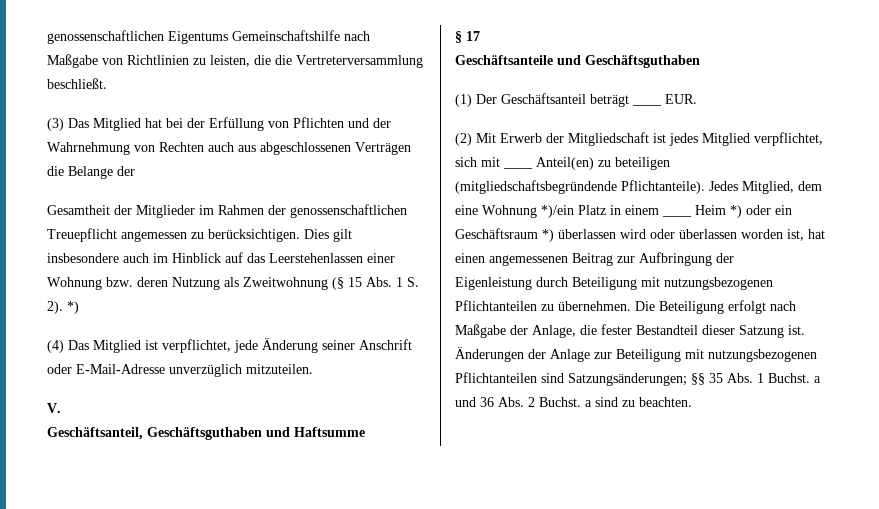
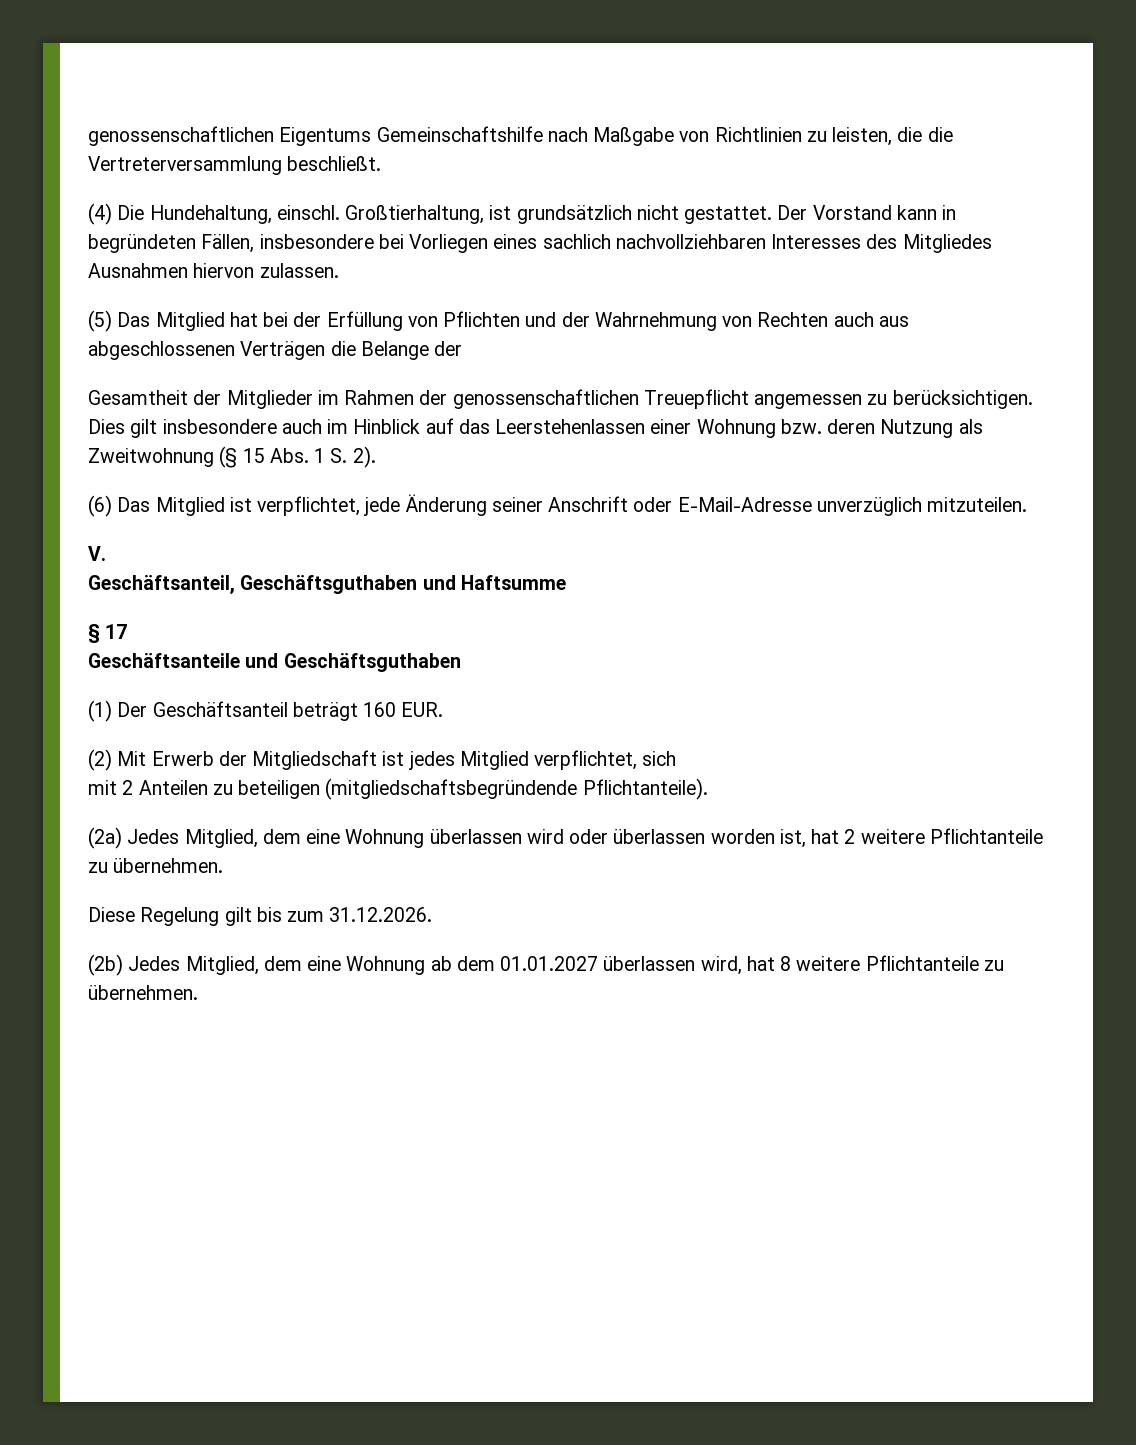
[47,118,64,131] (3) -> [88,203,957,225] [88,234,992,253] [88,263,339,278] [88,310,112,332] (4) Die Hundehaltung, einschl. Großtierhaltung, ist grundsätzlich nicht gestattet. Der Vorstand kann in begründeten Fällen, insbesondere bei Vorliegen eines sachlich nachvollziehbaren Interesses des Mitgliedes Ausnahmen hiervon zulassen. // (5)
[67,301,79,314] [47,340,64,353] *) // (4) -> [88,495,112,517] // (6)
[632,104,662,106] ____ -> [363,702,397,717] 160
[481,157,500,167] [503,157,594,170] mit ____ Anteil(en) -> [88,780,208,795] // mit 2 Anteilen
[709,181,822,194] [455,205,659,218] [662,215,692,217] [695,205,792,218] [455,228,554,242] Jedes Mitglied, dem eine Wohnung *)/ein Platz in einem ____ Heim *) oder ein Geschäftsraum *) -> [88,827,425,849] // (2a) Jedes Mitglied, dem eine Wohnung
[455,252,734,266] [455,277,773,290] [455,300,796,314] [455,324,805,338] [455,347,817,362] [455,372,821,386] [455,397,692,407] einen angemessenen Beitrag zur Aufbringung der // Eigenleistung durch Beteiligung mit nutzungsbezogenen Pflichtanteilen zu übernehmen. Die Beteiligung erfolgt nach Maßgabe der Anlage, die fester Bestandteil dieser Satzung ist. Änderungen der Anlage zur Beteiligung mit nutzungsbezogenen Pflichtanteilen sind Satzungsänderungen; §§ 35 Abs. 1 Buchst. a und 36 Abs. 2 Buchst. a sind zu beachten. -> [844,828,1043,844] [88,858,224,873] [88,907,433,926] [88,954,1004,976] [88,985,198,1000] 2 weitere Pflichtanteile zu übernehmen. // Diese Regelung gilt bis zum 31.12.2026. // (2b) Jedes Mitglied, dem eine Wohnung ab dem 01.01.2027 überlassen wird, hat 8 weitere Pflichtanteile zu übernehmen.

